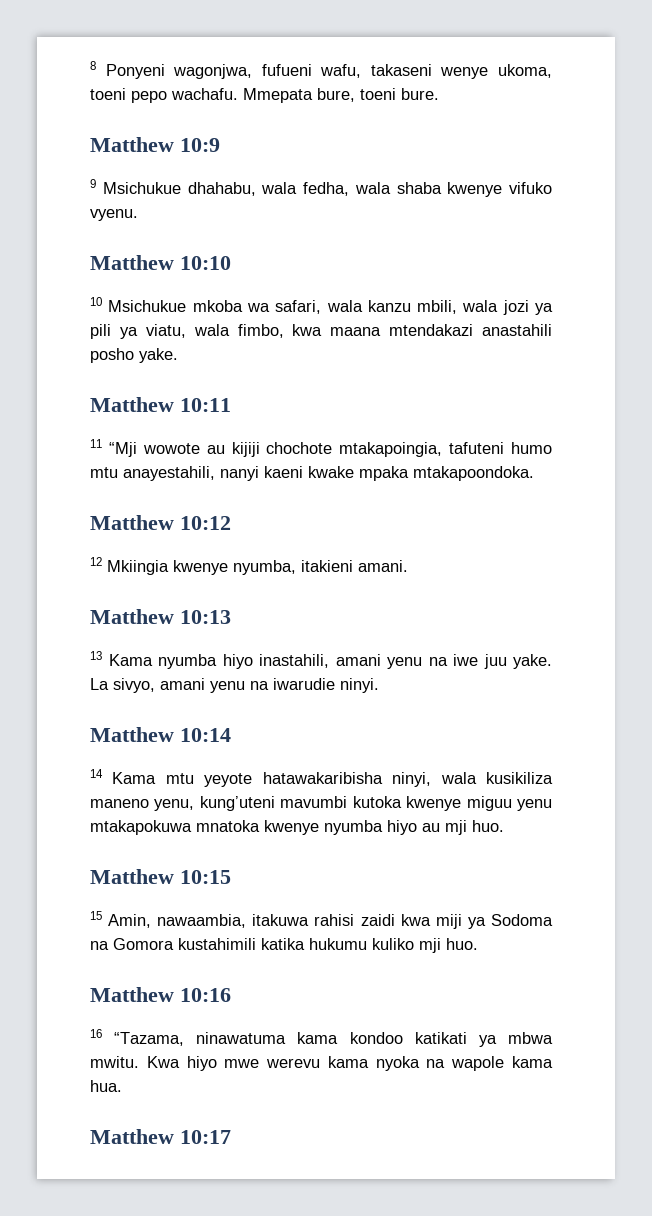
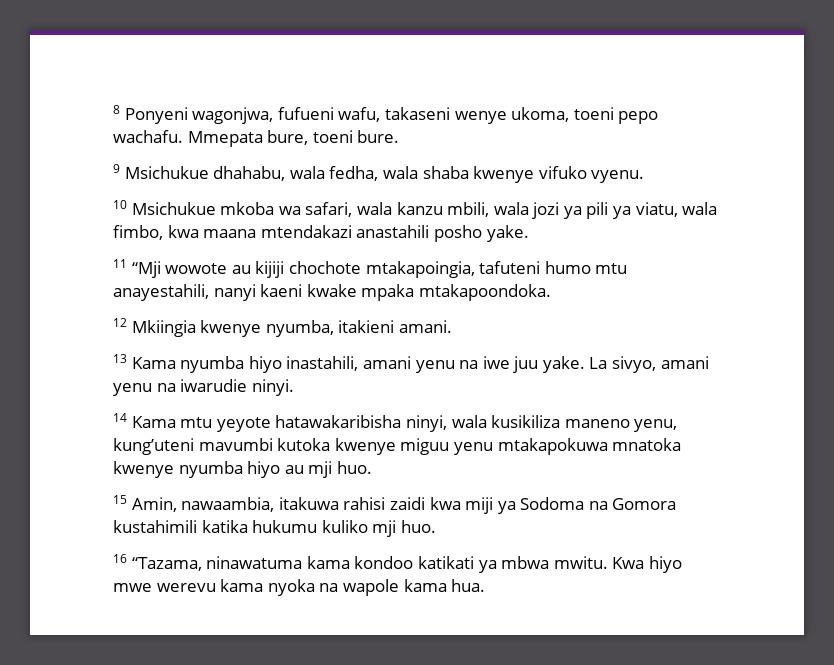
[90,137,220,152] // Matthew 10:9 -> (400, 136) none
[90,255,231,270] // Matthew 10:10 -> (645, 176) none
[90,397,231,412] // Matthew 10:11 -> (529, 233) none
[90,515,231,530] // Matthew 10:12 -> (551, 292) none
[90,609,231,624] // Matthew 10:13 -> (452, 326) none
[90,727,231,742] // Matthew 10:14 -> (294, 387) none
[90,869,231,884] // Matthew 10:15 -> (372, 467) none
[90,987,231,1002] // Matthew 10:16 -> (436, 526) none
[90,1129,231,1144] // Matthew 10:17 -> (486, 585) none

